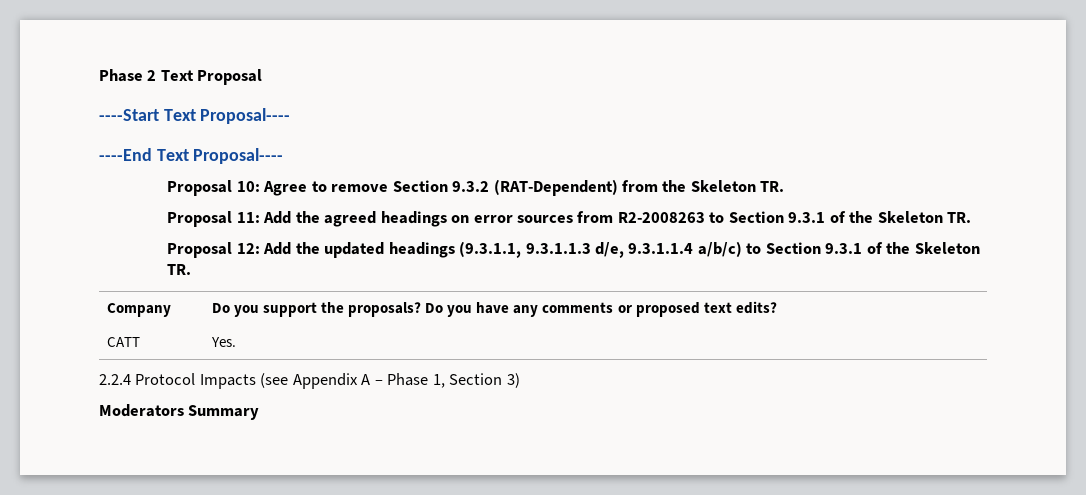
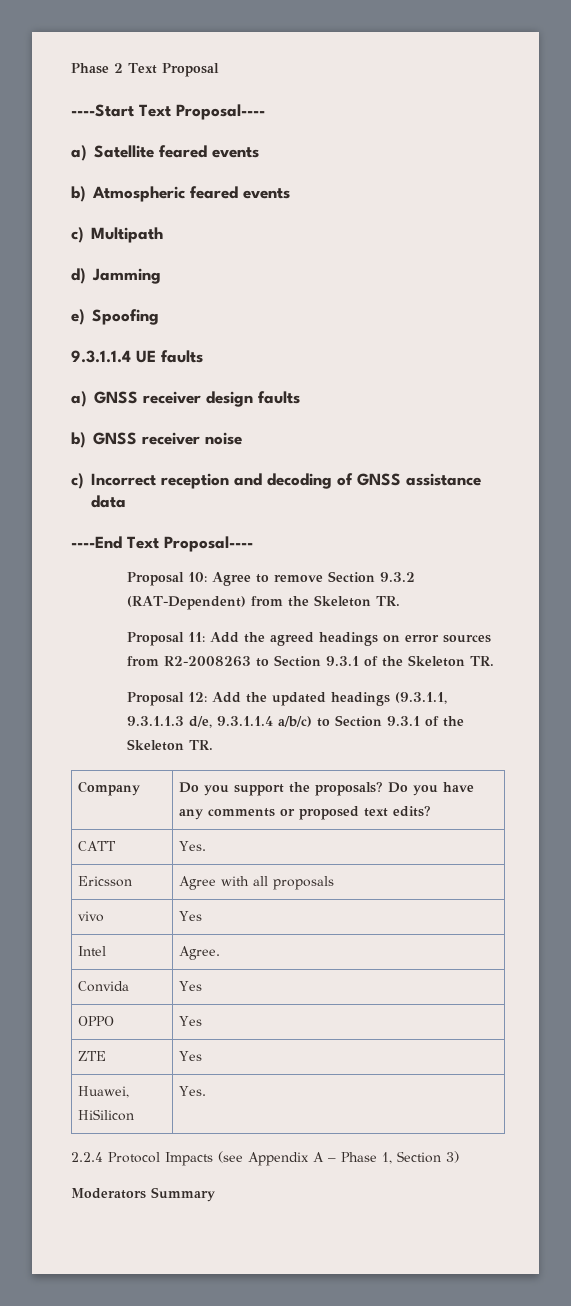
(291, 116) none -> [71,145,259,161] [71,186,290,202] [71,227,163,243] [71,268,161,284] [71,309,159,325] [71,350,203,363] [71,391,300,407] [71,432,242,448] [71,473,481,489] [91,495,126,508] // a) Satellite feared events // b) Atmospheric feared events // c) Multipath // d) Jamming // e) Spoofing // 9.3.1.1.4 UE faults // a) GNSS receiver design faults // b) GNSS receiver noise // c) Incorrect reception and decoding of GNSS assistance data
(237, 342) none -> [78,876,133,887] [179,876,335,890] [78,911,105,922] [179,911,203,921] [78,946,107,956] [179,946,221,960] [78,981,130,992] [179,981,203,991] [78,1016,115,1026] [179,1016,203,1026] [78,1051,107,1061] [179,1051,203,1061] [78,1086,130,1098] [78,1109,135,1121] [179,1086,207,1096] // Ericsson | Agree with all proposals // vivo | Yes // Intel | Agree. // Convida | Yes // OPPO | Yes // ZTE | Yes // Huawei, HiSilicon | Yes.

